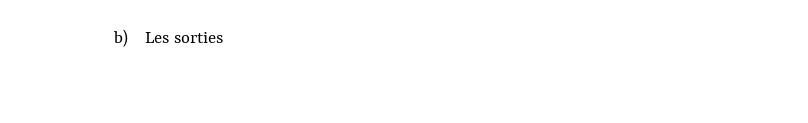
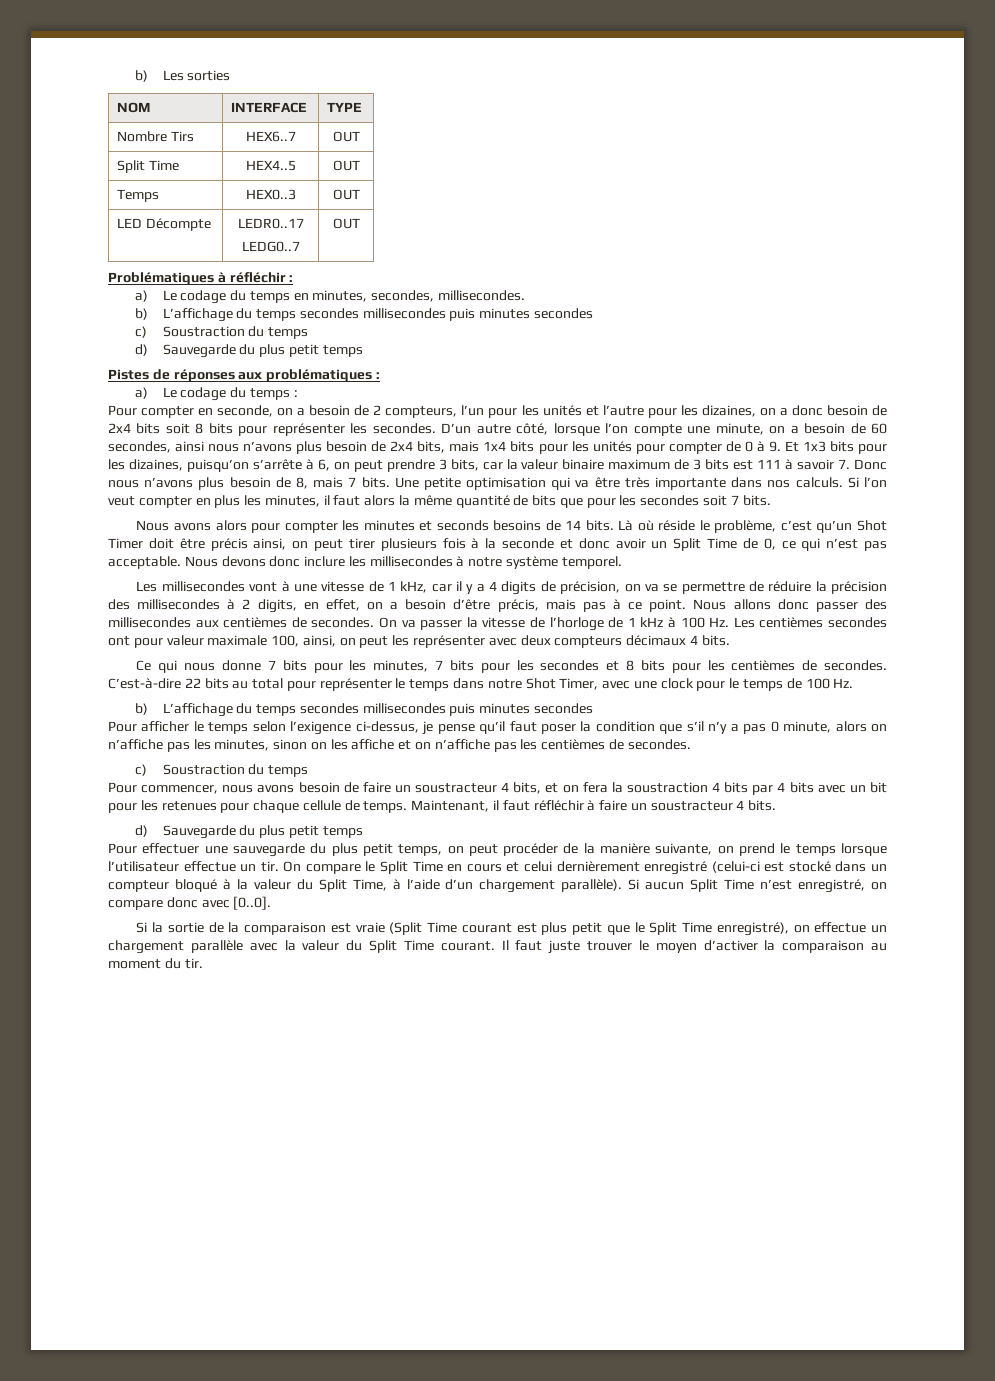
(224, 37) none -> [117,102,151,113] [231,102,308,113] [327,102,363,112] [117,131,195,142] [245,131,296,142] [332,131,360,142] [117,160,180,173] [245,160,296,171] [332,160,360,171] [117,189,160,202] [245,189,296,200] [332,189,360,200] [117,218,212,231] [237,218,304,229] [241,241,300,252] [332,218,360,229] [108,272,294,285] [135,290,525,304] [135,308,593,322] [135,326,309,339] [135,344,363,358] [108,369,380,382] [135,387,298,401] [108,405,887,418] [108,423,888,436] [108,441,887,454] [108,459,888,472] [108,477,887,490] [108,495,771,508] [136,520,887,533] [108,538,888,551] [108,556,622,569] [136,581,887,595] [108,599,887,613] [108,617,888,631] [108,635,730,648] [136,660,887,673] [108,678,854,691] [135,703,593,717] [108,721,888,735] [108,739,691,752] [135,764,309,777] [108,782,888,795] [108,800,777,813] [135,825,363,839] [108,843,887,857] [108,861,887,875] [108,879,887,893] [108,896,272,910] [136,922,888,936] [108,940,888,954] [108,958,203,969] // NOM | INTERFACE | TYPE // Nombre Tirs | HEX6..7 | OUT // Split Time | HEX4..5 | OUT // Temps | HEX0..3 | OUT // LED Décompte | LEDR0..17 // LEDG0..7 | OUT // Problématiques à réfléchir : // a) Le codage du temps en minutes, secondes, millisecondes. // b) L’affichage du temps secondes millisecondes puis minutes secondes // c) Soustraction du temps // d) Sauvegarde du plus petit temps // Pistes de réponses aux problématiques : // a) Le codage du temps : // Pour compter en seconde, on a besoin de 2 compteurs, l’un pour les unités et l’autre pour les dizaines, on a donc besoin de 2x4 bits soit 8 bits pour représenter les secondes. D’un autre côté, lorsque l’on compte une minute, on a besoin de 60 secondes, ainsi nous n’avons plus besoin de 2x4 bits, mais 1x4 bits pour les unités pour compter de 0 à 9. Et 1x3 bits pour les dizaines, puisqu’on s’arrête à 6, on peut prendre 3 bits, car la valeur binaire maximum de 3 bits est 111 à savoir 7. Donc nous n’avons plus besoin de 8, mais 7 bits. Une petite optimisation qui va être très importante dans nos calculs. Si l’on veut compter en plus les minutes, il faut alors la même quantité de bits que pour les secondes soit 7 bits. // Nous avons alors pour compter les minutes et seconds besoins de 14 bits. Là où réside le problème, c’est qu’un Shot Timer doit être précis ainsi, on peut tirer plusieurs fois à la seconde et donc avoir un Split Time de 0, ce qui n’est pas acceptable. Nous devons donc inclure les millisecondes à notre système temporel. // Les millisecondes vont à une vitesse de 1 kHz, car il y a 4 digits de précision, on va se permettre de réduire la précision des millisecondes à 2 digits, en effet, on a besoin d’être précis, mais pas à ce point. Nous allons donc passer des millisecondes aux centièmes de secondes. On va passer la vitesse de l’horloge de 1 kHz à 100 Hz. Les centièmes secondes ont pour valeur maximale 100, ainsi, on peut les représenter avec deux compteurs décimaux 4 bits. // Ce qui nous donne 7 bits pour les minutes, 7 bits pour les secondes et 8 bits pour les centièmes de secondes. C’est-à-dire 22 bits au total pour représenter le temps dans notre Shot Timer, avec une clock pour le temps de 100 Hz. // b) L’affichage du temps secondes millisecondes puis minutes secondes // Pour afficher le temps selon l’exigence ci-dessus, je pense qu’il faut poser la condition que s’il n’y a pas 0 minute, alors on n’affiche pas les minutes, sinon on les affiche et on n’affiche pas les centièmes de secondes. // c) Soustraction du temps // Pour commencer, nous avons besoin de faire un soustracteur 4 bits, et on fera la soustraction 4 bits par 4 bits avec un bit pour les retenues pour chaque cellule de temps. Maintenant, il faut réfléchir à faire un soustracteur 4 bits. // d) Sauvegarde du plus petit temps // Pour effectuer une sauvegarde du plus petit temps, on peut procéder de la manière suivante, on prend le temps lorsque l’utilisateur effectue un tir. On compare le Split Time en cours et celui dernièrement enregistré (celui-ci est stocké dans un compteur bloqué à la valeur du Split Time, à l’aide d’un chargement parallèle). Si aucun Split Time n’est enregistré, on compare donc avec [0..0]. // Si la sortie de la comparaison est vraie (Split Time courant est plus petit que le Split Time enregistré), on effectue un chargement parallèle avec la valeur du Split Time courant. Il faut juste trouver le moyen d’activer la comparaison au moment du tir.

